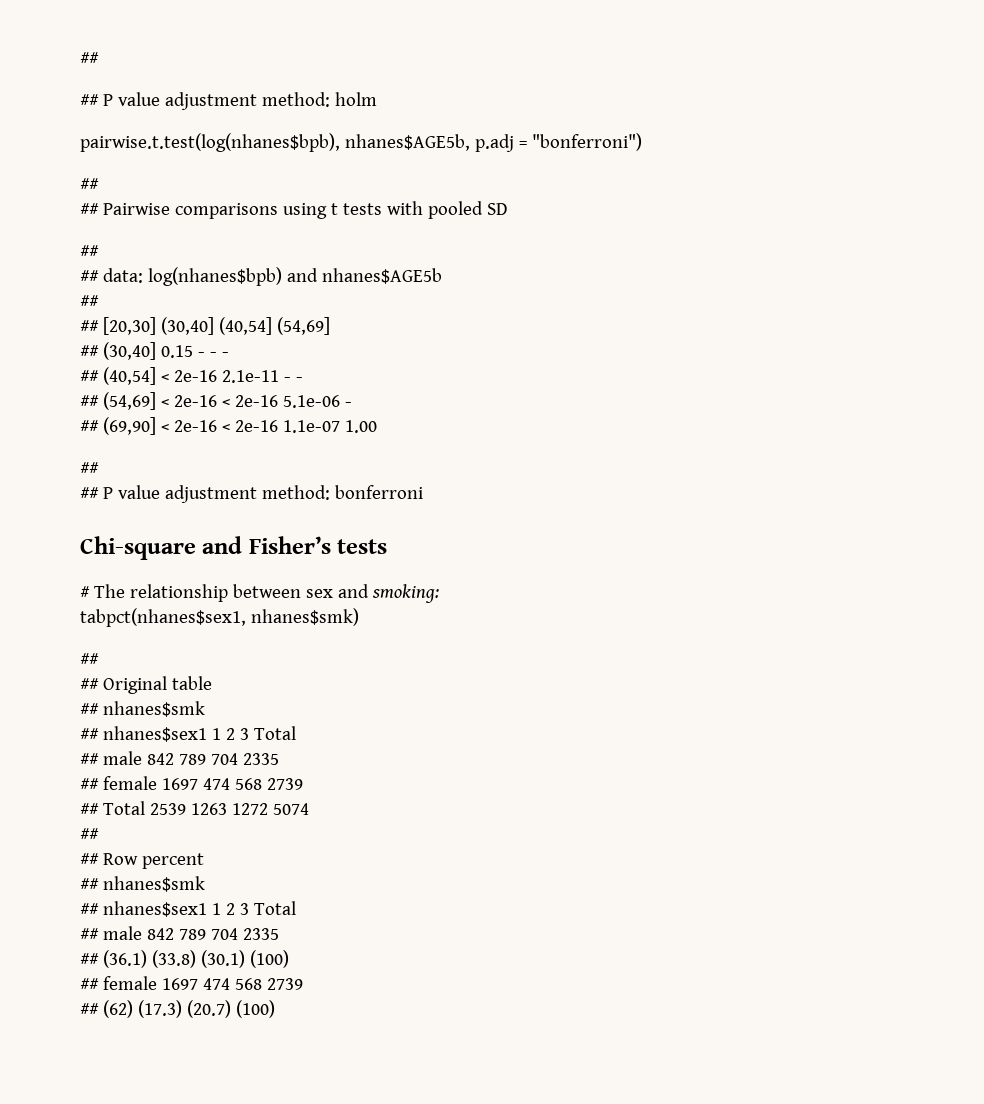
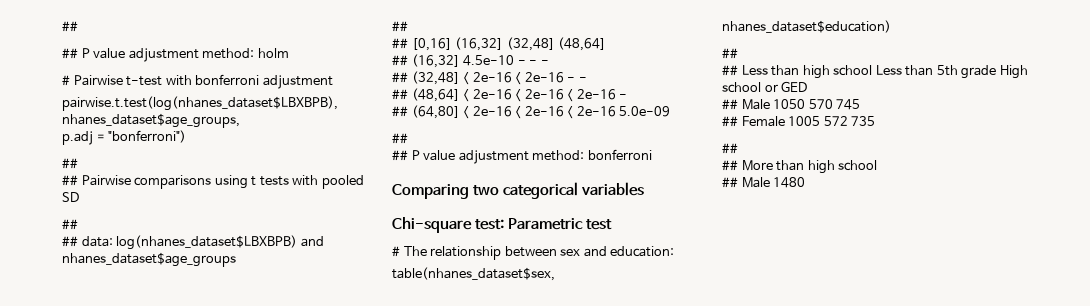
[80,133,470,152] pairwise.t.test(log(nhanes$bpb), nhanes$AGE5b, -> [62,74,333,89] [62,96,338,111] [62,113,240,128] # Pairwise t-test with bonferroni adjustment // pairwise.t.test(log(nhanes_dataset$LBXBPB), nhanes_dataset$age_groups, //
[147,267,442,286] [80,295,99,307] [80,317,330,335] [80,342,193,360] log(nhanes$bpb) and nhanes$AGE5b // ## // ## [20,30] (30,40] (40,54] (54,69] // ## (30,40] 0.15 -> [116,235,324,250] [62,252,236,267] [392,21,408,32] [392,37,607,51] [392,54,515,68] log(nhanes_dataset$LBXBPB) and nhanes_dataset$age_groups // ## // ## [0,16] (16,32] (32,48] (48,64] // ## (16,32] 4.5e-10
[102,367,303,385] [80,392,352,410] [80,417,377,435] (40,54] < 2e-16 2.1e-11 - - // ## (54,69] < 2e-16 < 2e-16 5.1e-06 - // ## (69,90] < 2e-16 < 2e-16 1.1e-07 1.00 -> [411,71,587,85] [392,88,628,102] [392,105,671,119] (32,48] < 2e-16 < 2e-16 - - // ## (48,64] < 2e-16 < 2e-16 < 2e-16 - // ## (64,80] < 2e-16 < 2e-16 < 2e-16 5.0e-09
[80,536,388,560] Chi-square and Fisher’s tests -> [392,182,645,199] [392,217,612,233] Comparing two categorical variables // Chi-square test: Parametric test
[371,584,439,603] [80,608,359,627] [80,653,99,665] [80,676,212,694] [80,701,205,717] [80,726,296,742] [80,751,279,765] [80,776,303,790] [80,801,309,815] [80,828,99,840] [80,853,204,869] [80,876,205,892] [80,901,296,917] [80,926,279,940] [80,950,289,968] [80,976,303,990] [80,1000,275,1018] smoking: // tabpct(nhanes$sex1, nhanes$smk) // ## // ## Original table // ## nhanes$smk // ## nhanes$sex1 1 2 3 Total // ## male 842 789 704 2335 // ## female 1697 474 568 2739 // ## Total 2539 1263 1272 5074 // ## // ## Row percent // ## nhanes$smk // ## nhanes$sex1 1 2 3 Total // ## male 842 789 704 2335 // ## (36.1) (33.8) (30.1) (100) // ## female 1697 474 568 2739 // ## (62) (17.3) (20.7) (100) -> [610,246,675,257] [392,267,555,281] [722,20,891,33] [722,48,738,59] [722,65,1028,79] [722,81,808,93] [722,99,861,110] [722,116,876,127] [722,143,738,154] [722,160,878,174] [722,177,806,188] education: // table(nhanes_dataset$sex, nhanes_dataset$education) // ## // ## Less than high school Less than 5th grade High school or GED // ## Male 1050 570 745 // ## Female 1005 572 735 // ## // ## More than high school // ## Male 1480

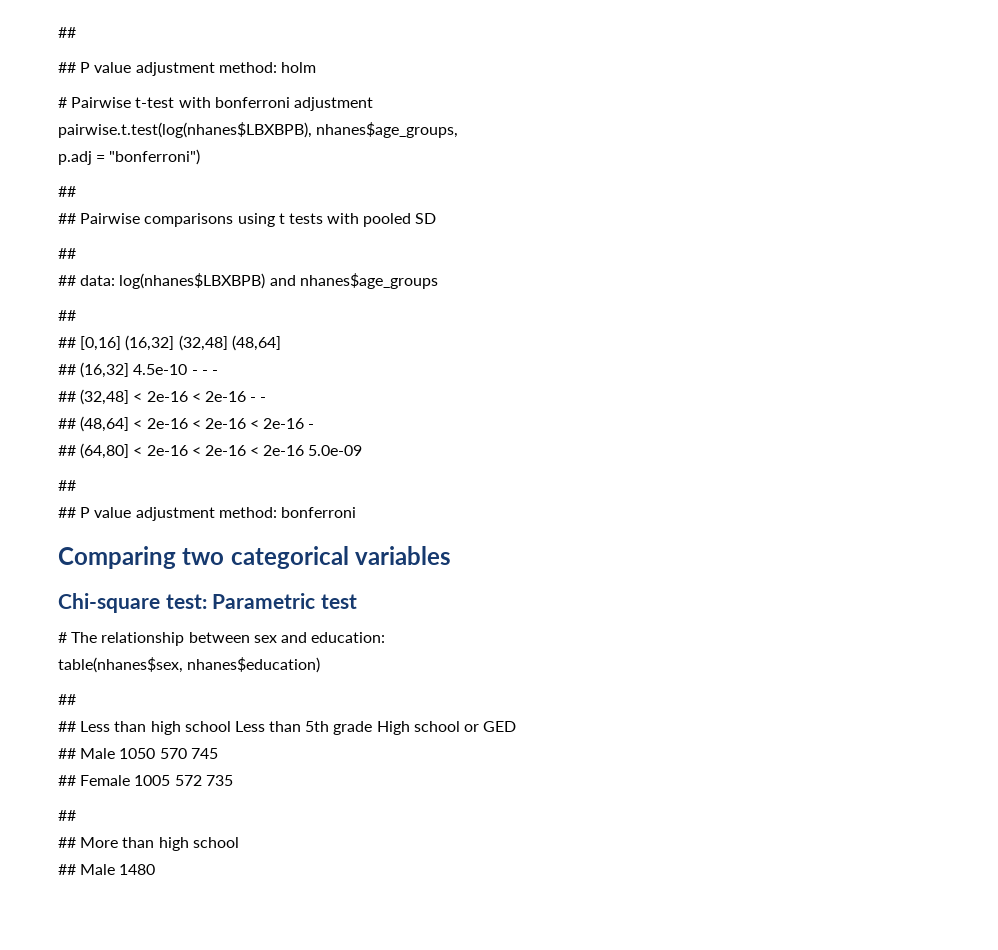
[62,96,338,111] [62,113,240,128] pairwise.t.test(log(nhanes_dataset$LBXBPB), nhanes_dataset$age_groups, -> [58,122,459,138] pairwise.t.test(log(nhanes$LBXBPB), nhanes$age_groups,
[116,235,324,250] [62,252,236,267] log(nhanes_dataset$LBXBPB) and nhanes_dataset$age_groups -> [119,273,438,289] log(nhanes$LBXBPB) and nhanes$age_groups
[392,267,555,281] [722,20,891,33] table(nhanes_dataset$sex, nhanes_dataset$education) -> [58,657,321,673] table(nhanes$sex, nhanes$education)

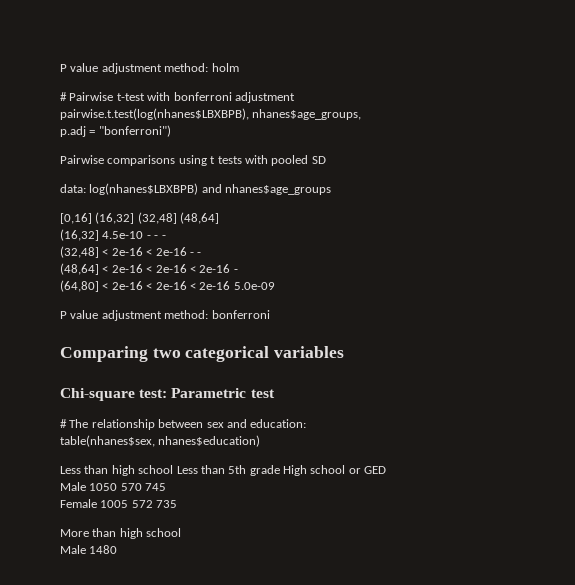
[58,27,76,38] [58,62,76,73] ## // ## -> (60, 68) none
[58,186,76,197] [58,213,76,224] ## // ## -> (171, 131) none
[58,248,76,259] [58,275,76,286] ## // ## -> (326, 160) none
[58,310,76,321] [58,337,76,348] ## // ## -> (332, 189) none
[58,364,76,375] ## -> (220, 218) none
[58,391,76,402] ## -> (166, 237) none
[58,418,76,429] ## -> (202, 254) none
[58,445,76,456] ## -> (238, 271) none
[58,480,76,491] [58,507,76,518] ## // ## -> (275, 286) none
[58,694,76,705] [58,721,76,732] ## // ## -> (261, 441) none
[58,748,76,759] ## -> (387, 470) none
[58,775,76,786] ## -> (167, 487) none
[58,810,76,821] [58,837,76,848] ## // ## -> (178, 504) none
[58,864,76,875] ## -> (182, 532) none

